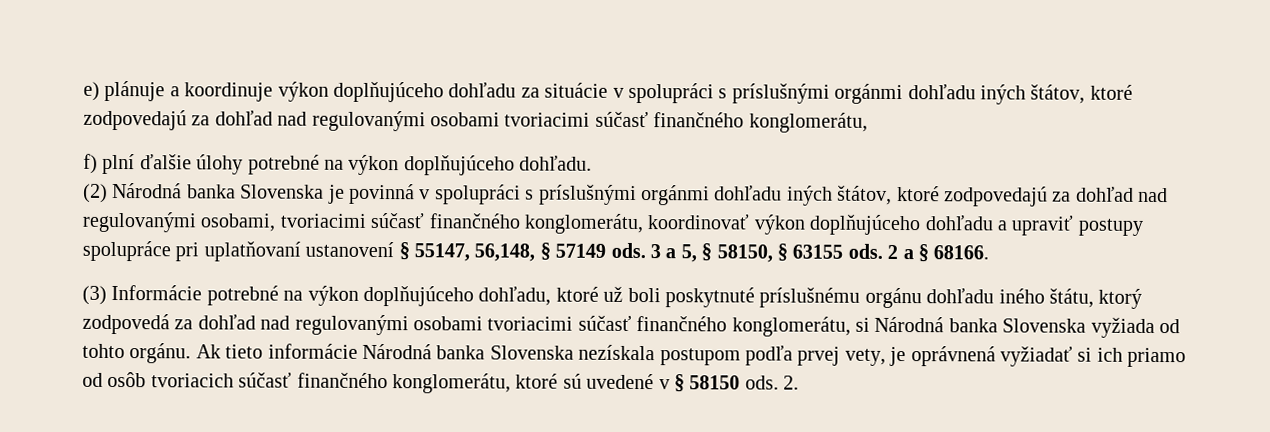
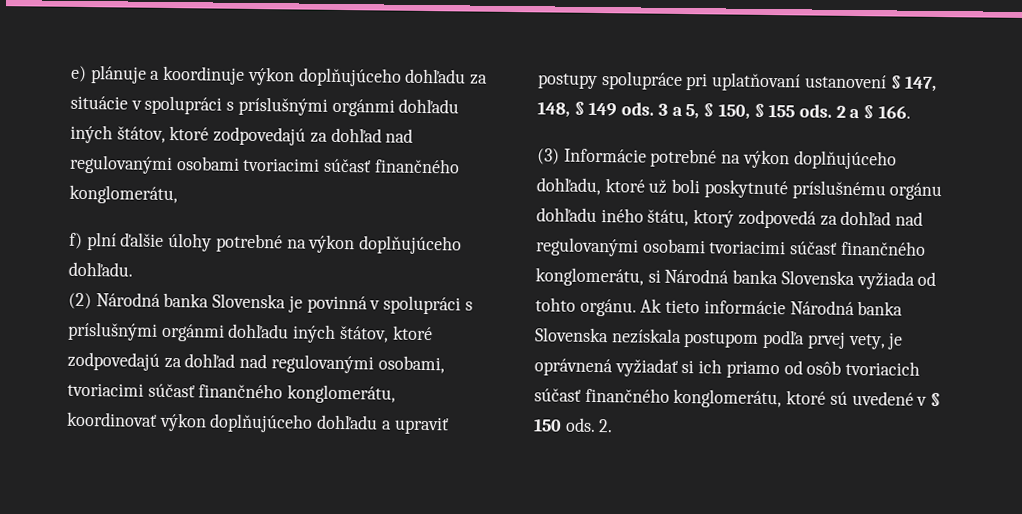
[414,242,607,262] 55147, 56,148, § 57149 -> [904,75,938,92] [537,101,618,118] 147, 148, § 149
[716,243,844,263] 58150, § 63155 -> [717,103,796,120] 150, § 155
[933,245,990,260] 68166. -> [877,105,911,119] 166.
[689,375,741,390] 58150 -> [533,418,562,432] 150

